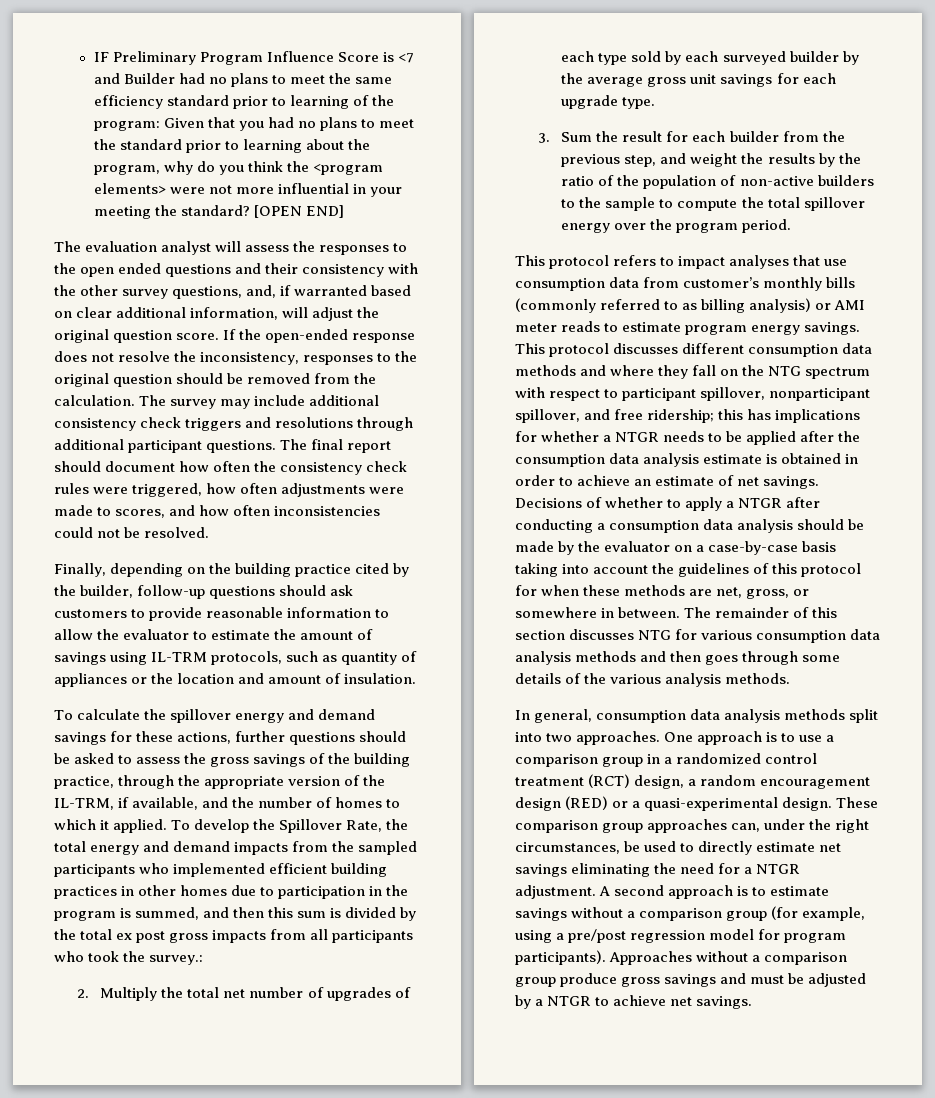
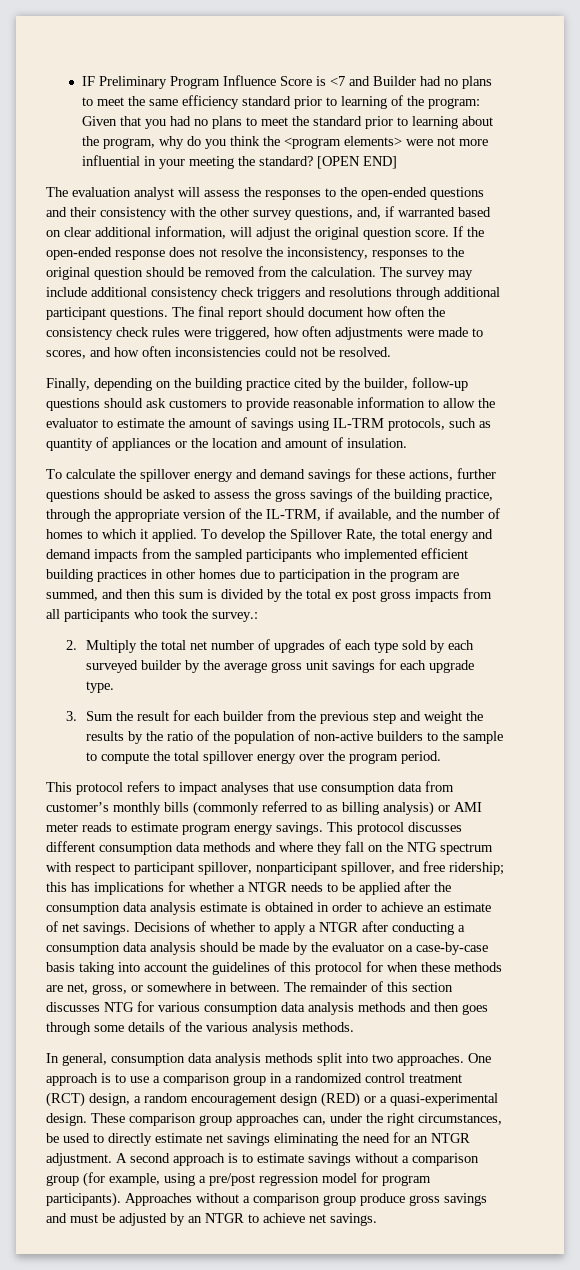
[80,263,162,277] open ended -> [361,187,427,200] open-ended
[120,908,132,918] is -> [442,572,459,579] are
[624,155,657,167] step, -> [372,712,396,724] step
[744,867,753,874] a -> [414,1136,428,1143] an
[535,999,544,1006] a -> [188,1216,202,1223] an

